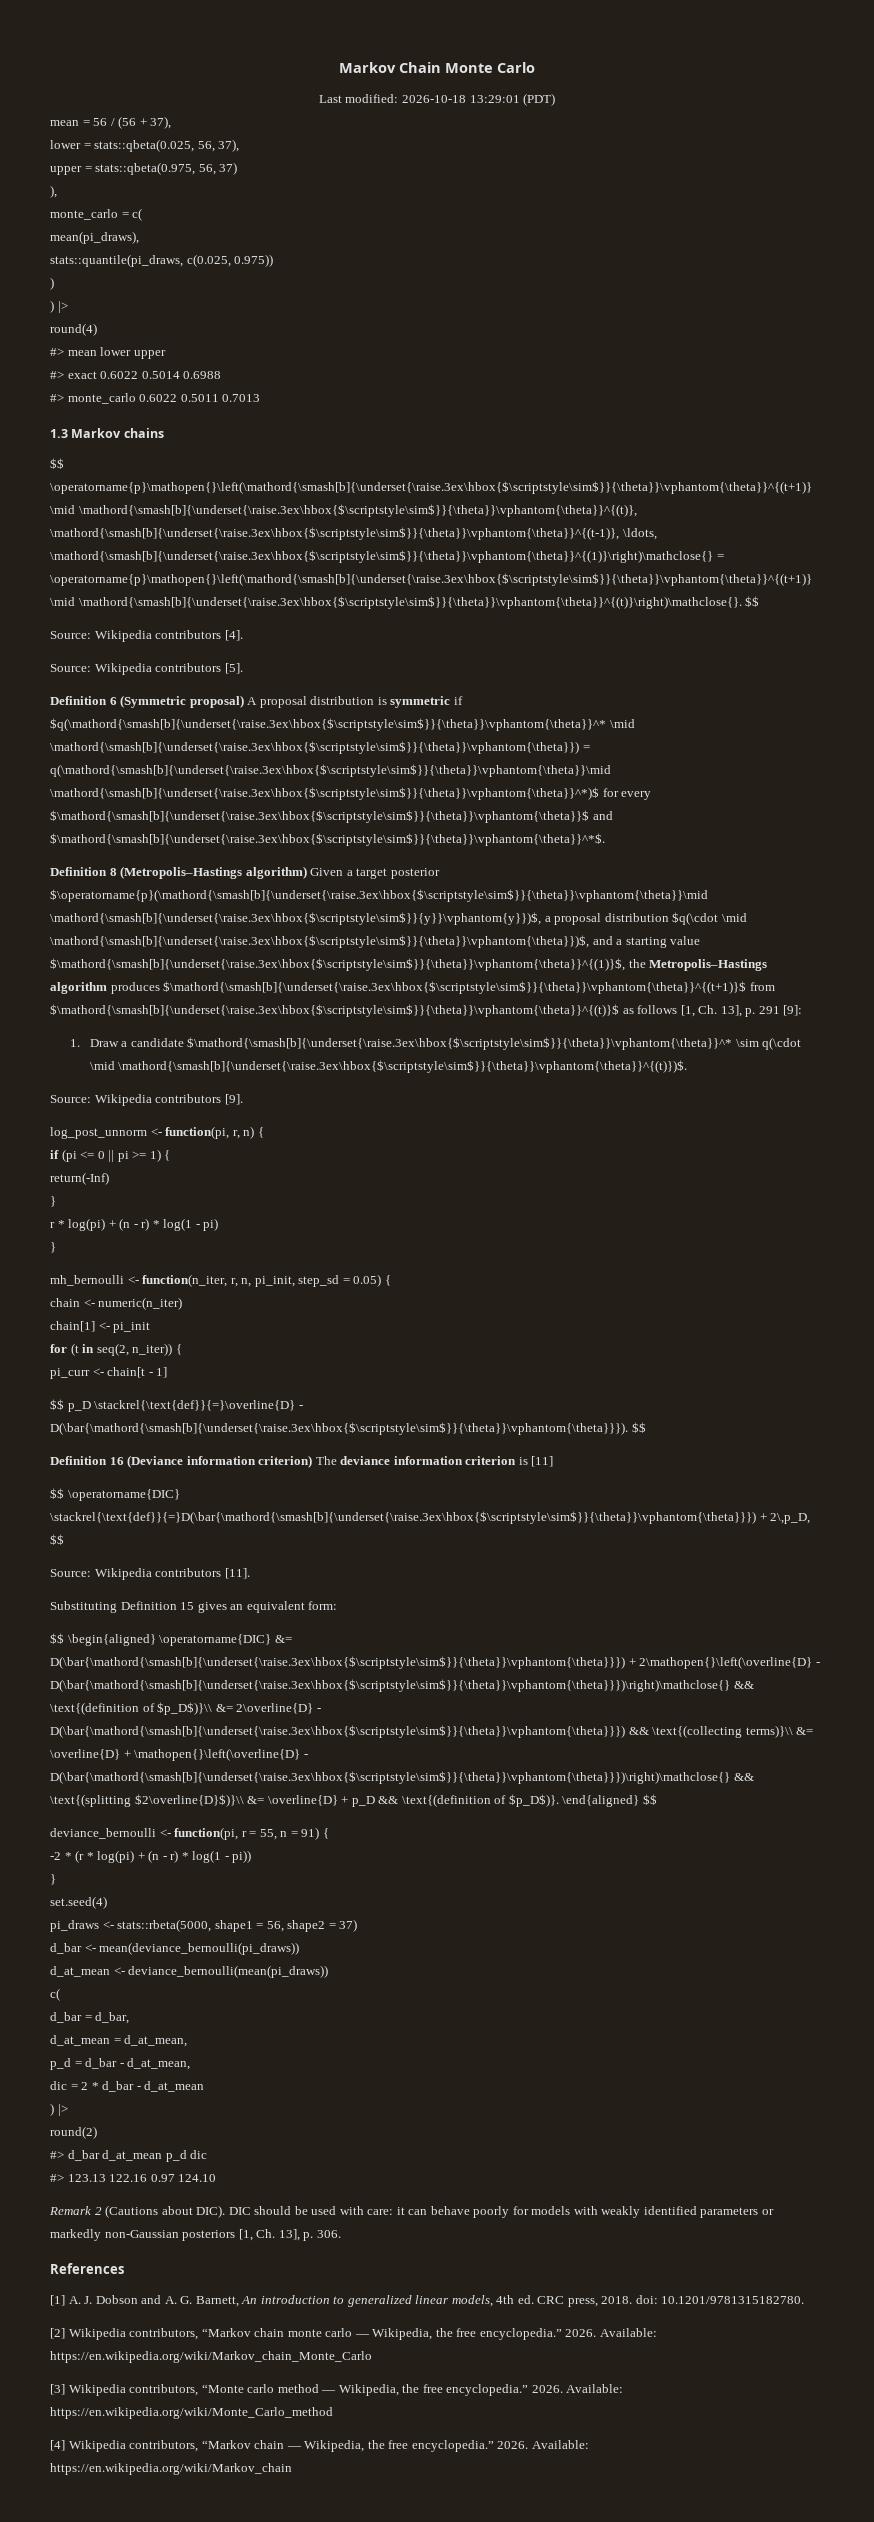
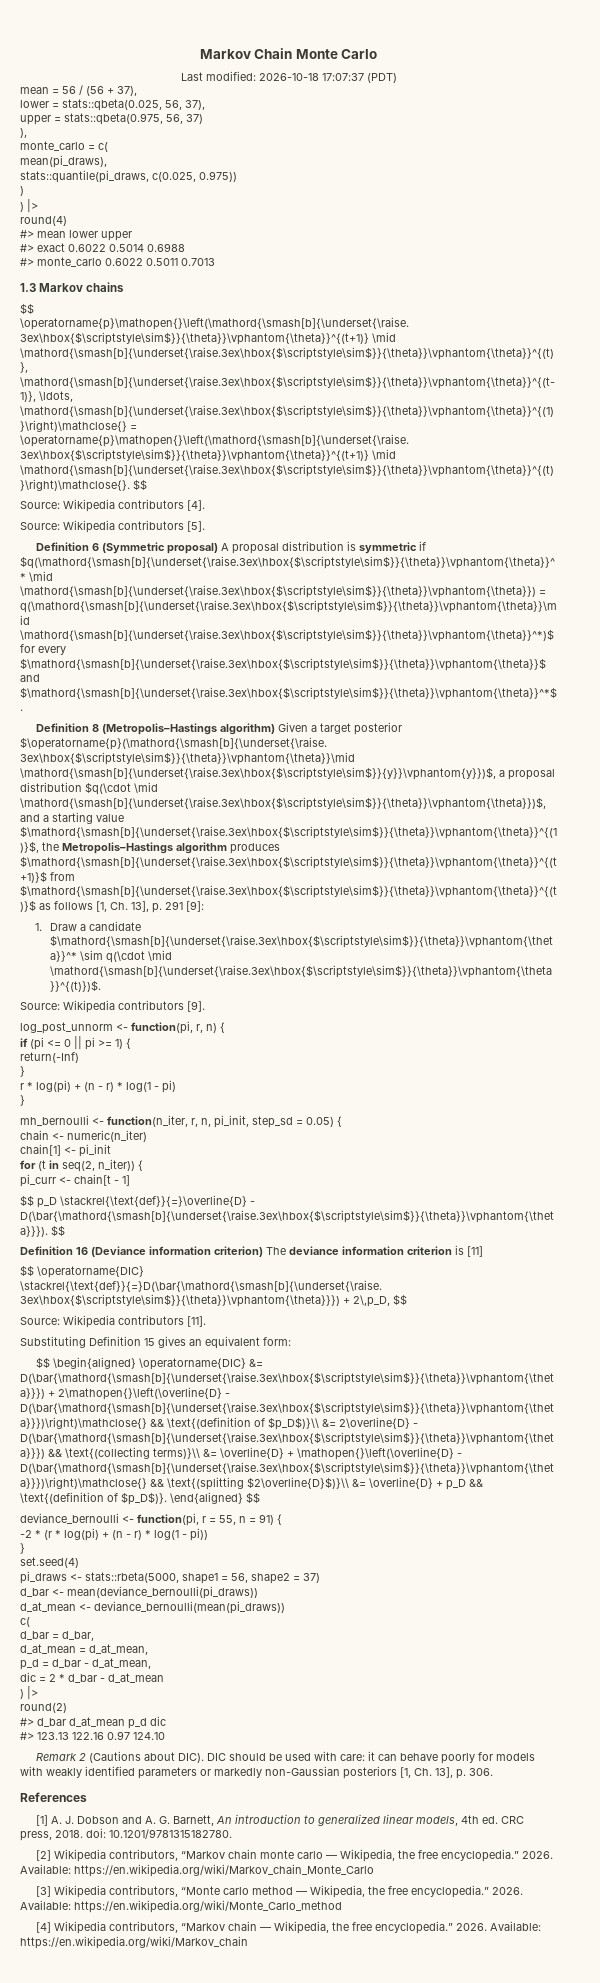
[469,95,520,103] 13:29:01 -> [321,73,364,81] 17:07:37

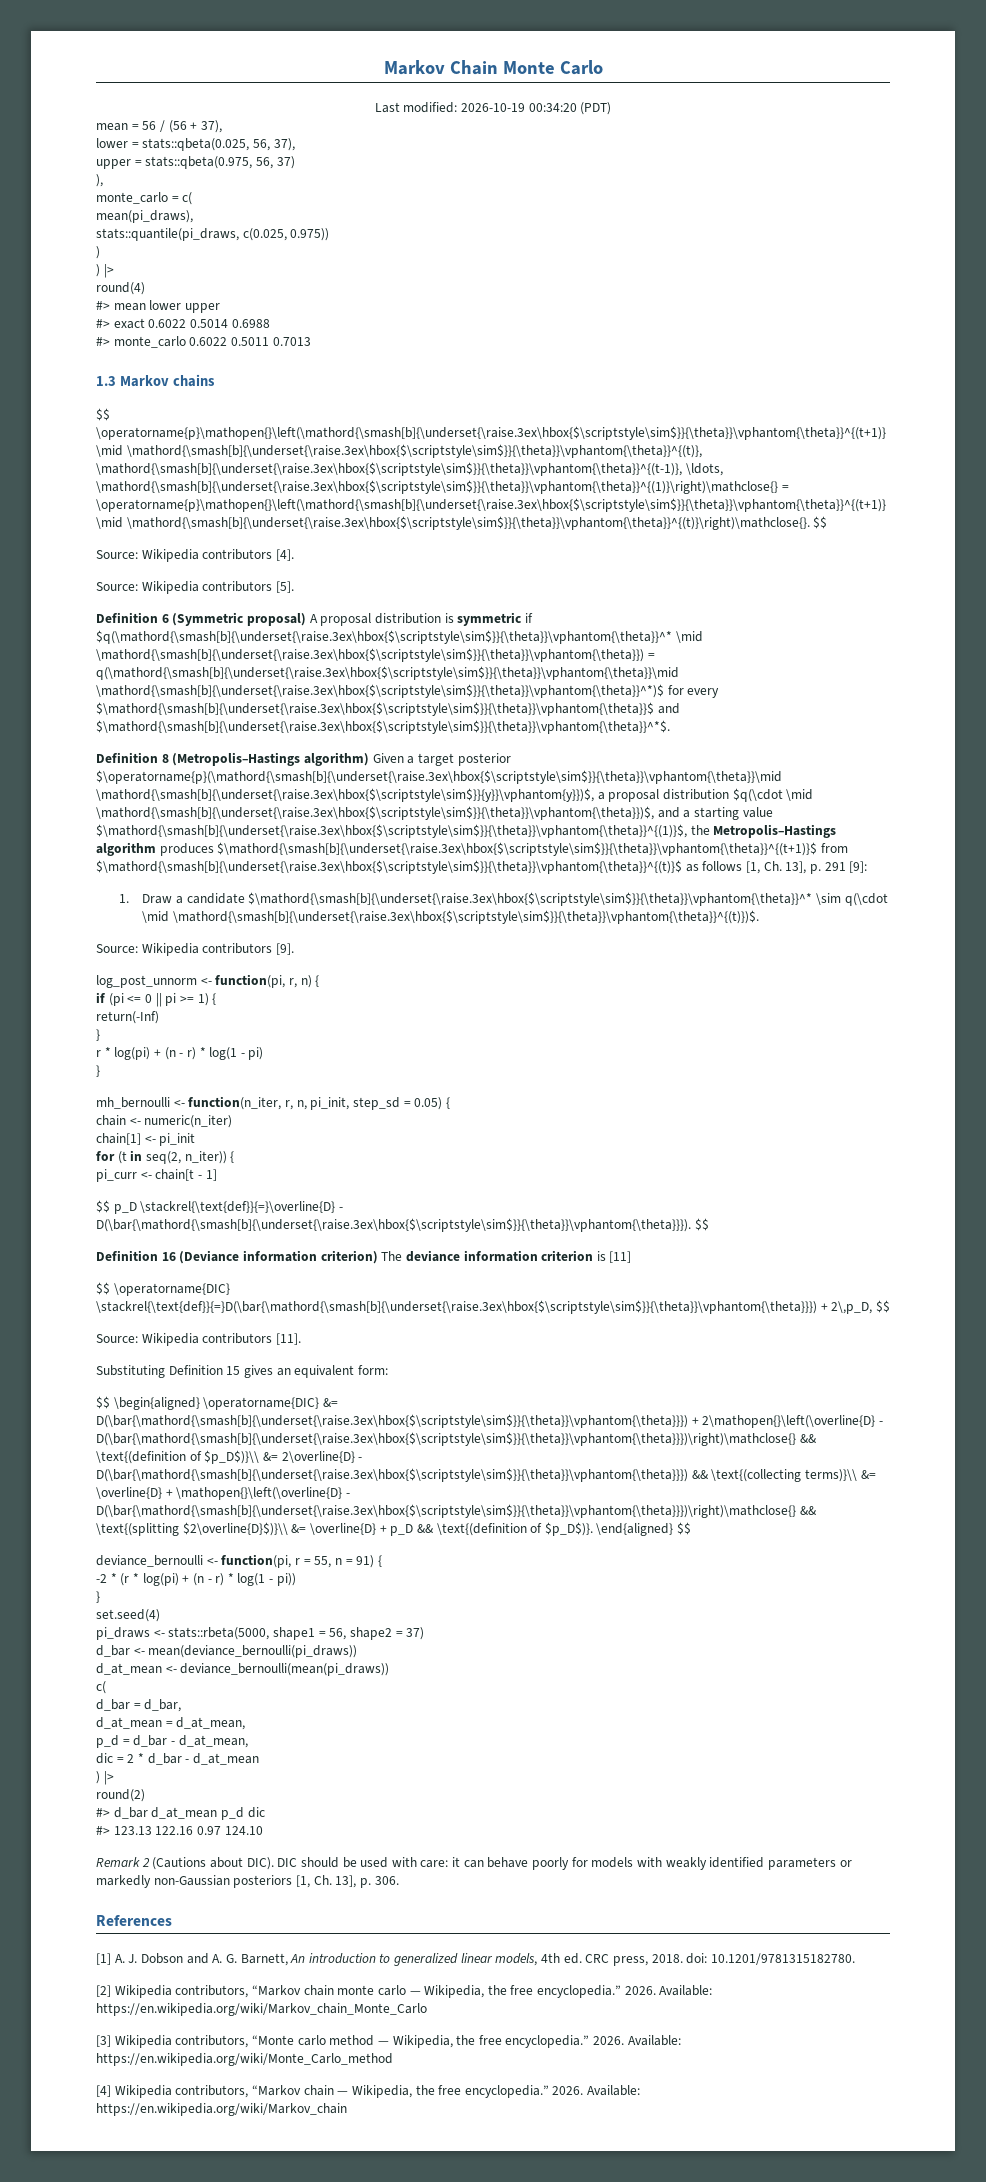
[258,73,364,81] 2026-10-18 17:07:37 -> [460,103,577,112] 2026-10-19 00:34:20

